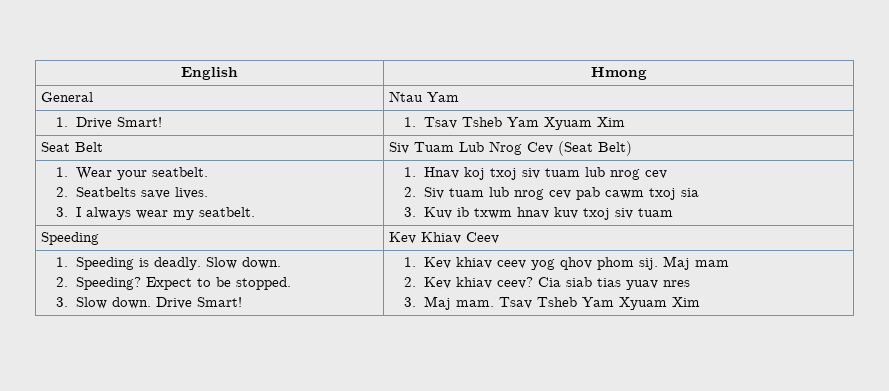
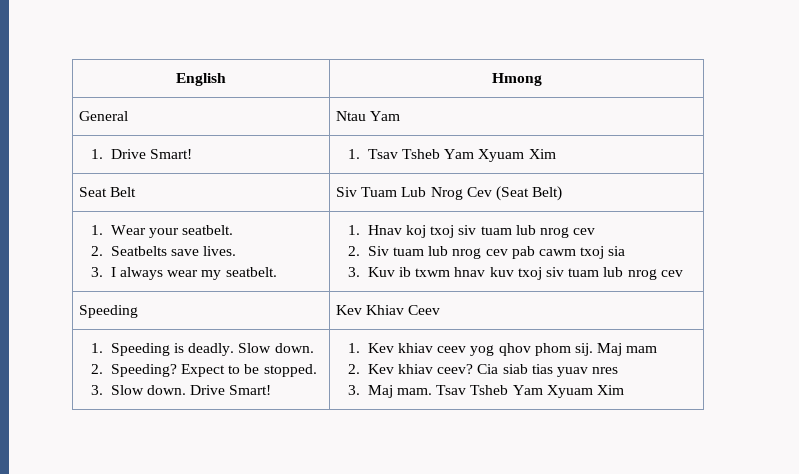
(673, 212) none -> [603,267,683,280] lub nrog cev

